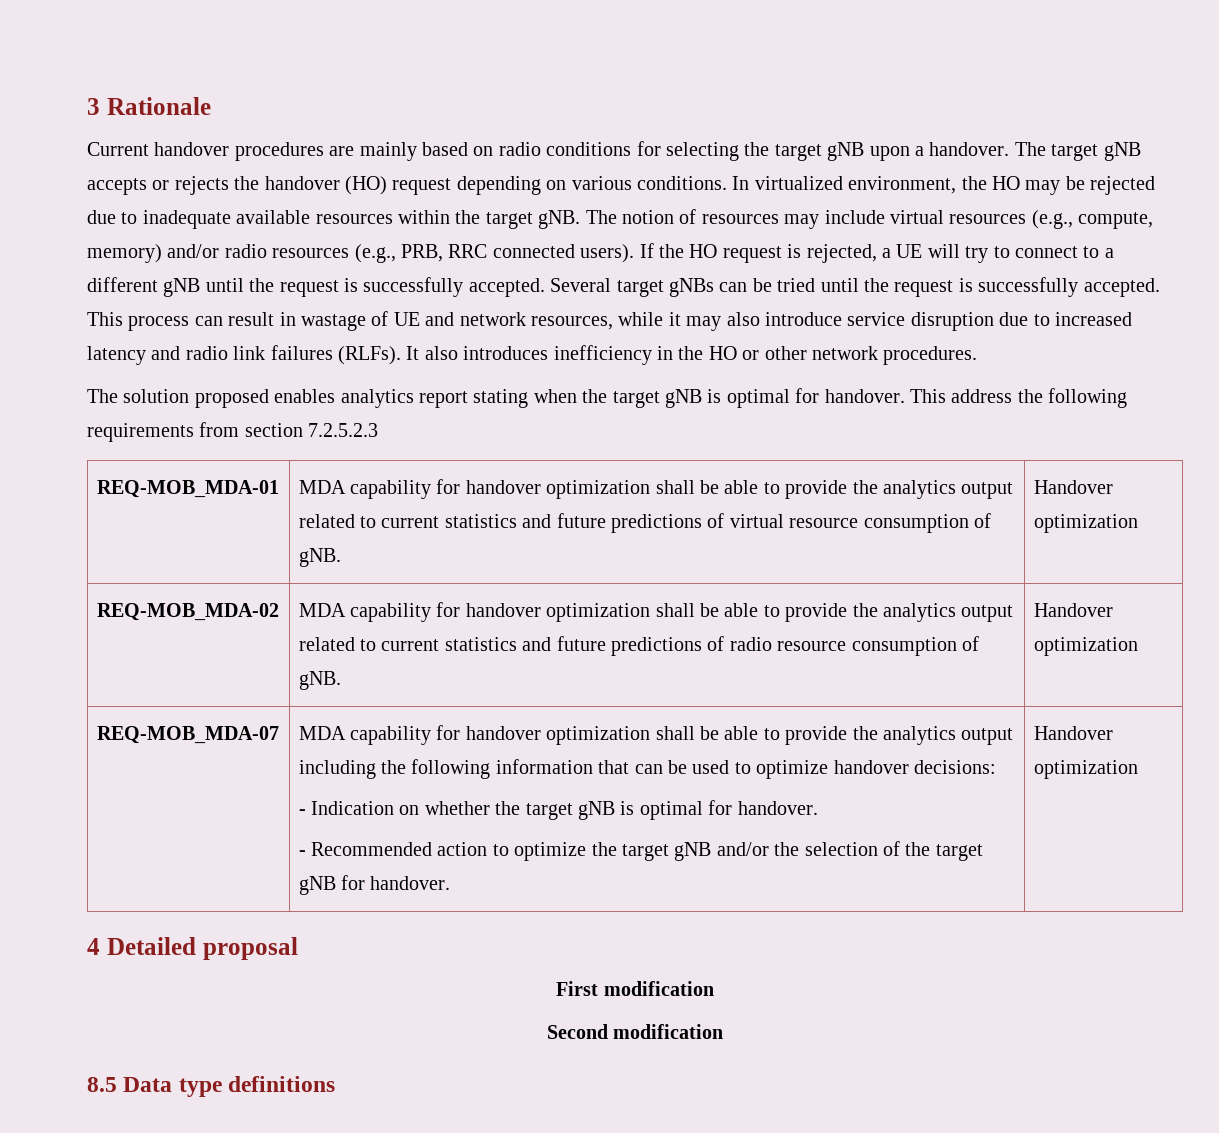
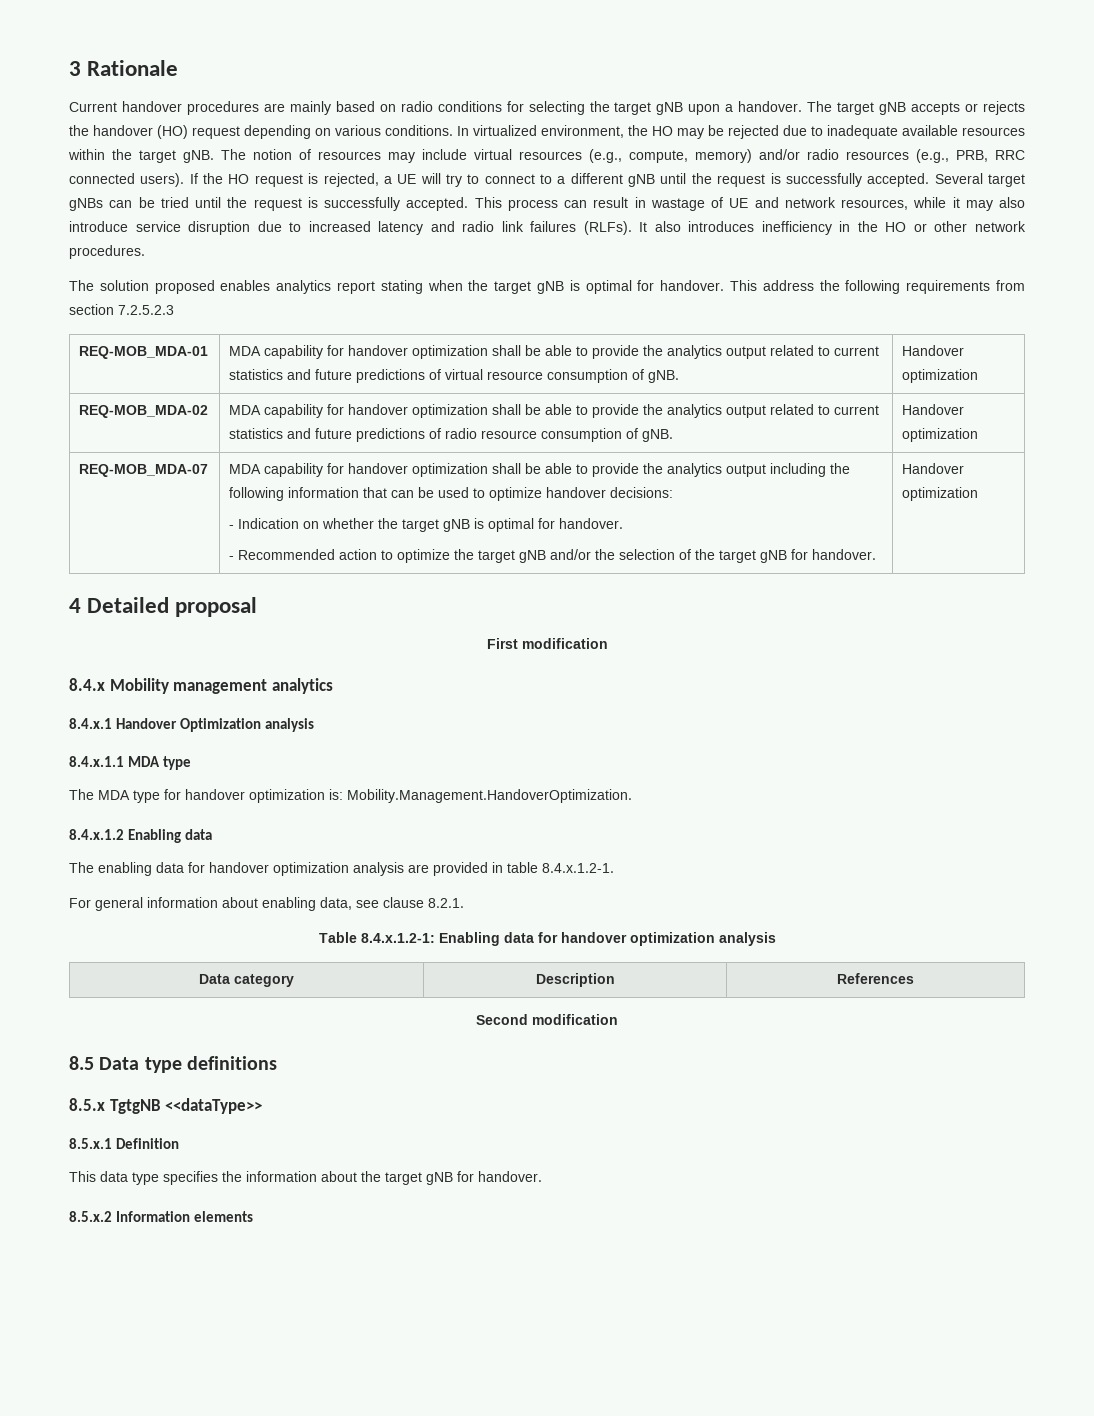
(714, 988) none -> [69,678,333,694] [69,718,315,732] [69,756,192,770] [69,789,632,803] [69,829,213,843] [69,862,614,876] [69,897,464,911] [318,932,776,946] [199,974,294,987] [535,973,615,987] [837,973,914,984] // 8.4.x Mobility management analytics // 8.4.x.1 Handover Optimization analysis // 8.4.x.1.1 MDA type // The MDA type for handover optimization is: Mobility.Management.HandoverOptimization. // 8.4.x.1.2 Enabling data // The enabling data for handover optimization analysis are provided in table 8.4.x.1.2-1. // For general information about enabling data, see clause 8.2.1. // Table 8.4.x.1.2-1: Enabling data for handover optimization analysis // Data category | Description | References
(336, 1084) none -> [69,1098,263,1114] [69,1138,180,1149] [69,1171,542,1185] [69,1211,254,1222] // 8.5.x TgtgNB <<dataType>> // 8.5.x.1 Definition // This data type specifies the information about the target gNB for handover. // 8.5.x.2 Information elements

